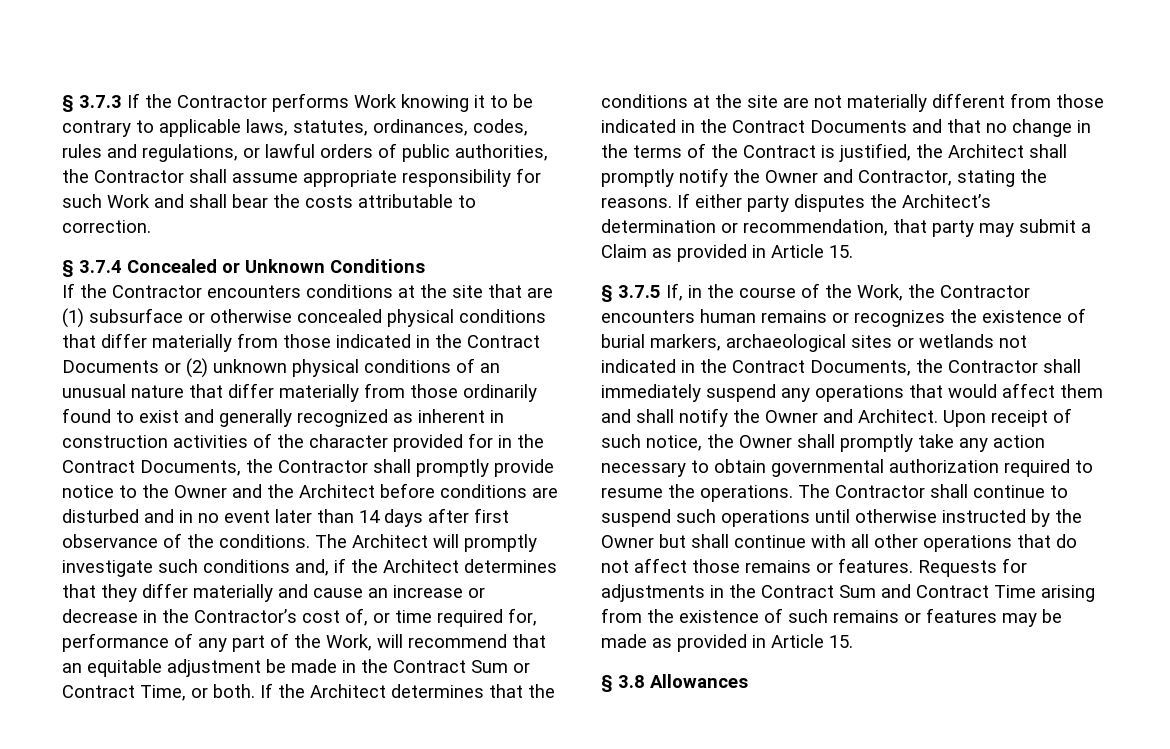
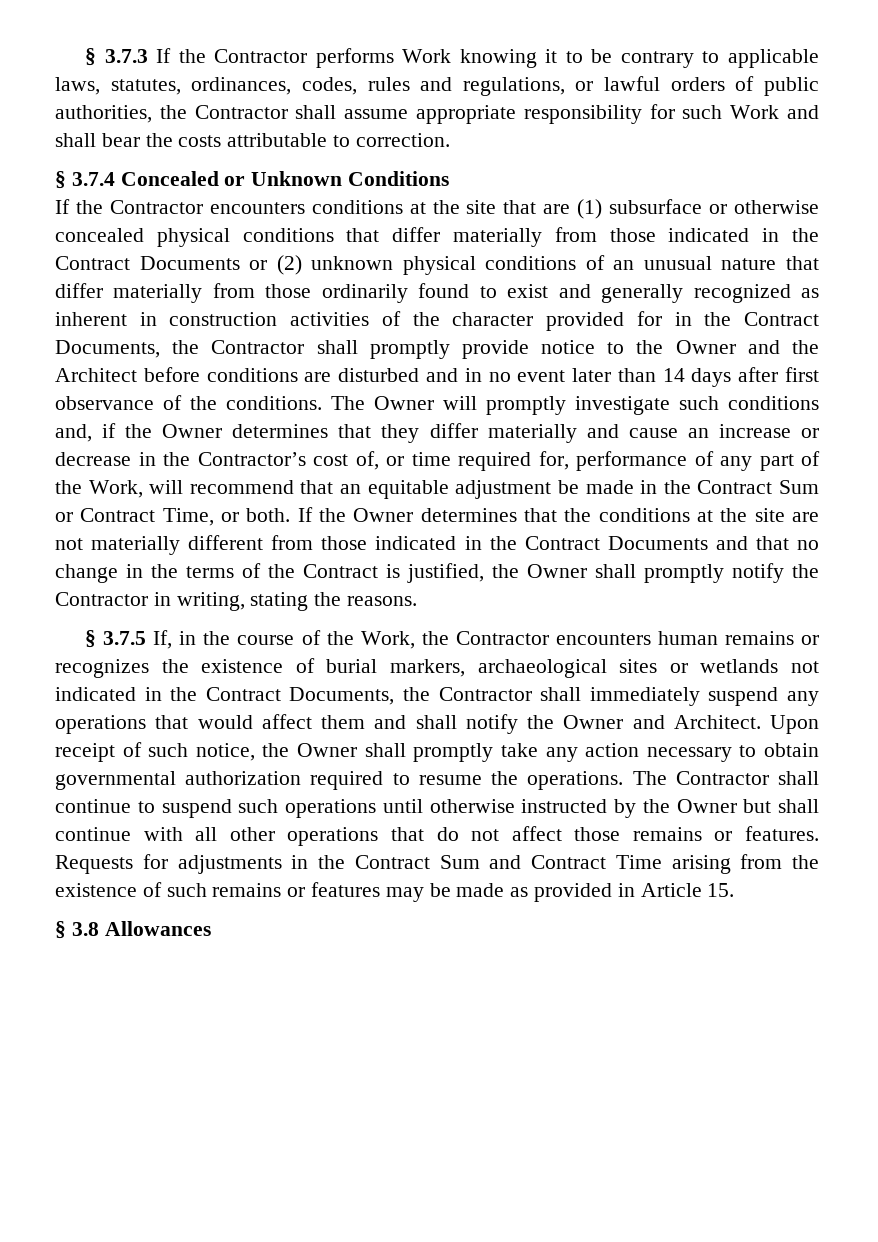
[352,534,428,548] Architect -> [374,396,434,410] Owner
[383,559,459,573] Architect -> [162,424,223,438] Owner
[310,684,386,698] Architect -> [353,508,414,522] Owner
[948,144,1024,158] Architect -> [527,564,587,578] Owner
[765,169,952,186] Owner and Contractor, -> [55,592,245,611] Contractor in writing,
[677,193,991,212] [601,219,1091,237] [601,244,853,262] If either party disputes the Architect’s determination or recommendation, that party may submit a Claim as provided in Article 15. -> (418, 601) none

